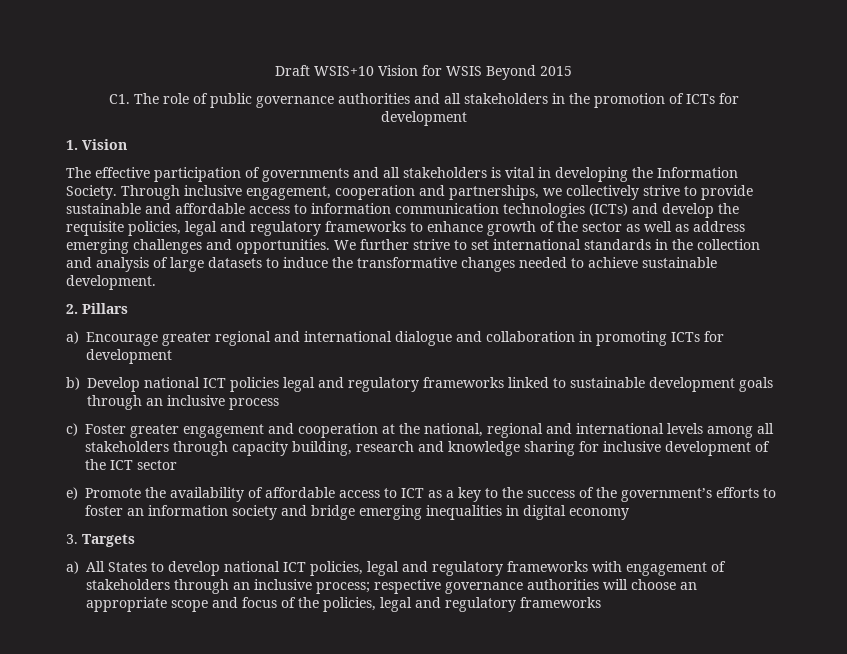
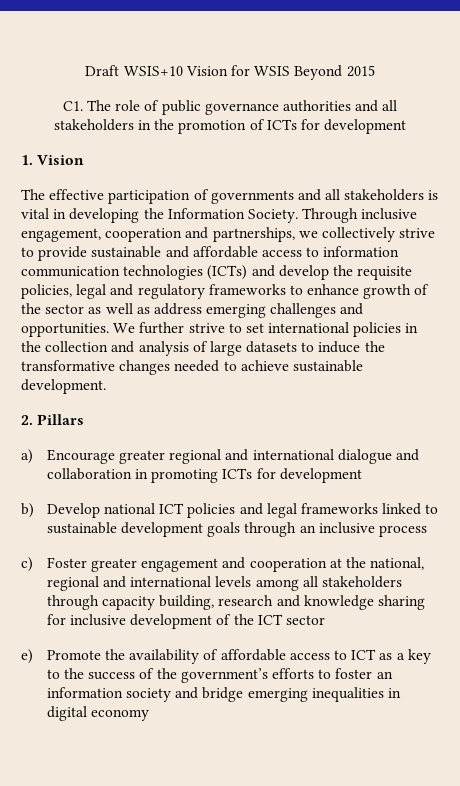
[584,239,651,250] standards -> [353,322,402,337] policies
[283,377,419,392] legal and regulatory -> [239,503,297,518] and legal
[66,534,135,547] [66,561,726,576] [86,579,697,594] [86,597,601,612] // 3. Targets // a) All States to develop national ICT policies, legal and regulatory frameworks with engagement of stakeholders through an inclusive process; respective governance authorities will choose an appropriate scope and focus of the policies, legal and regulatory frameworks -> (150, 715) none

